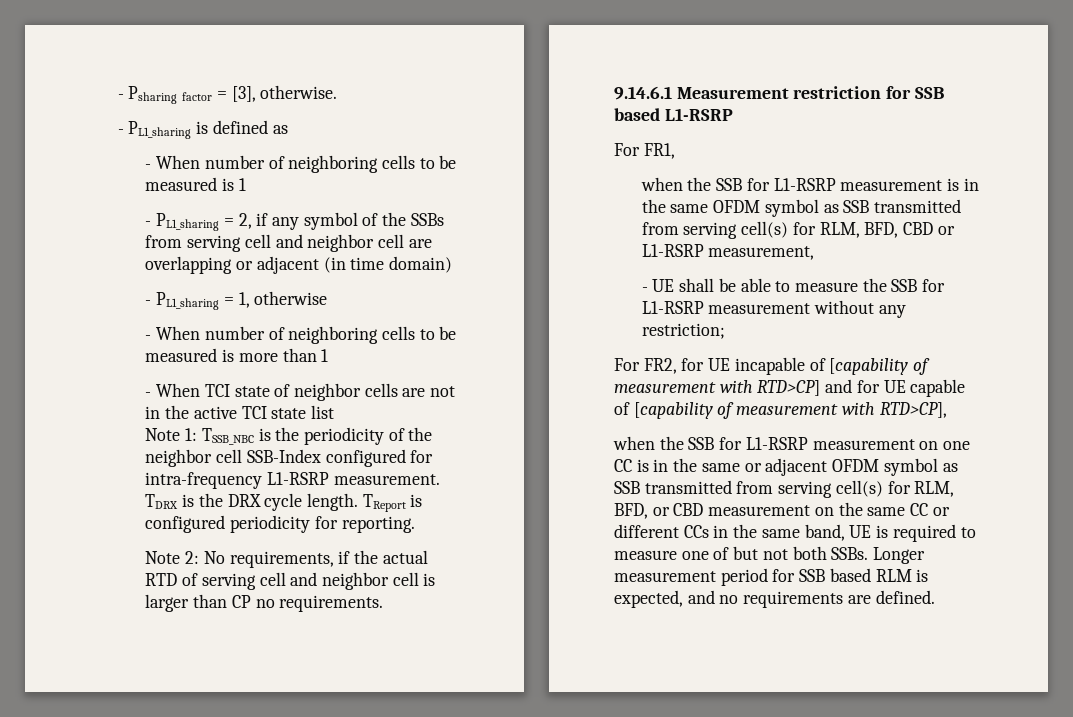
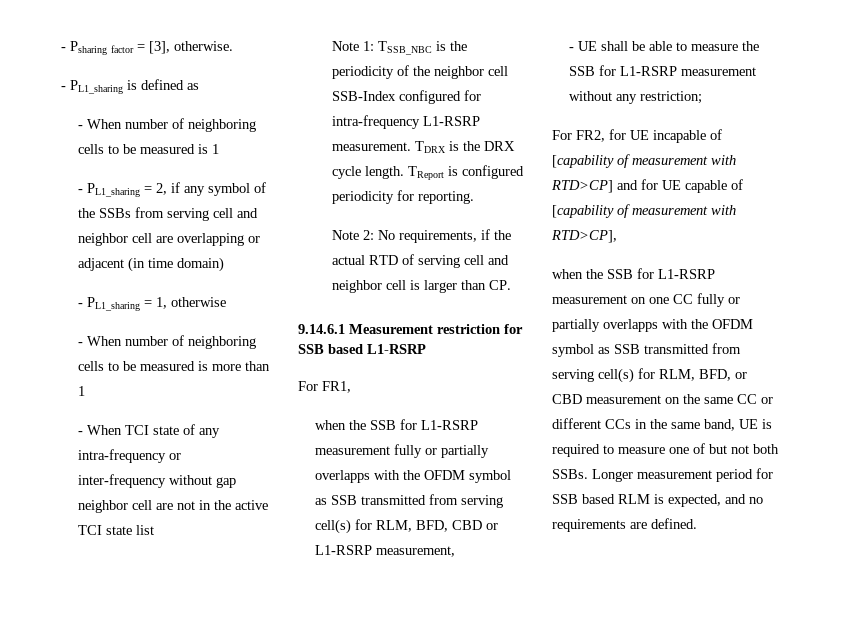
[293,383,398,401] neighbor cells -> [199,428,221,438] [78,449,182,463] [78,474,237,488] [78,500,153,513] any intra-frequency or inter-frequency without gap neighbor cell
[231,595,384,612] CP no requirements. -> [489,280,512,290] CP.
[947,178,979,191] [641,199,709,213] is in the same -> [394,444,490,458] [315,470,421,483] fully or partially overlapps with the
[636,458,828,476] is in the same or adjacent -> [697,293,740,307] [552,319,708,332] fully or partially overlapps with the

